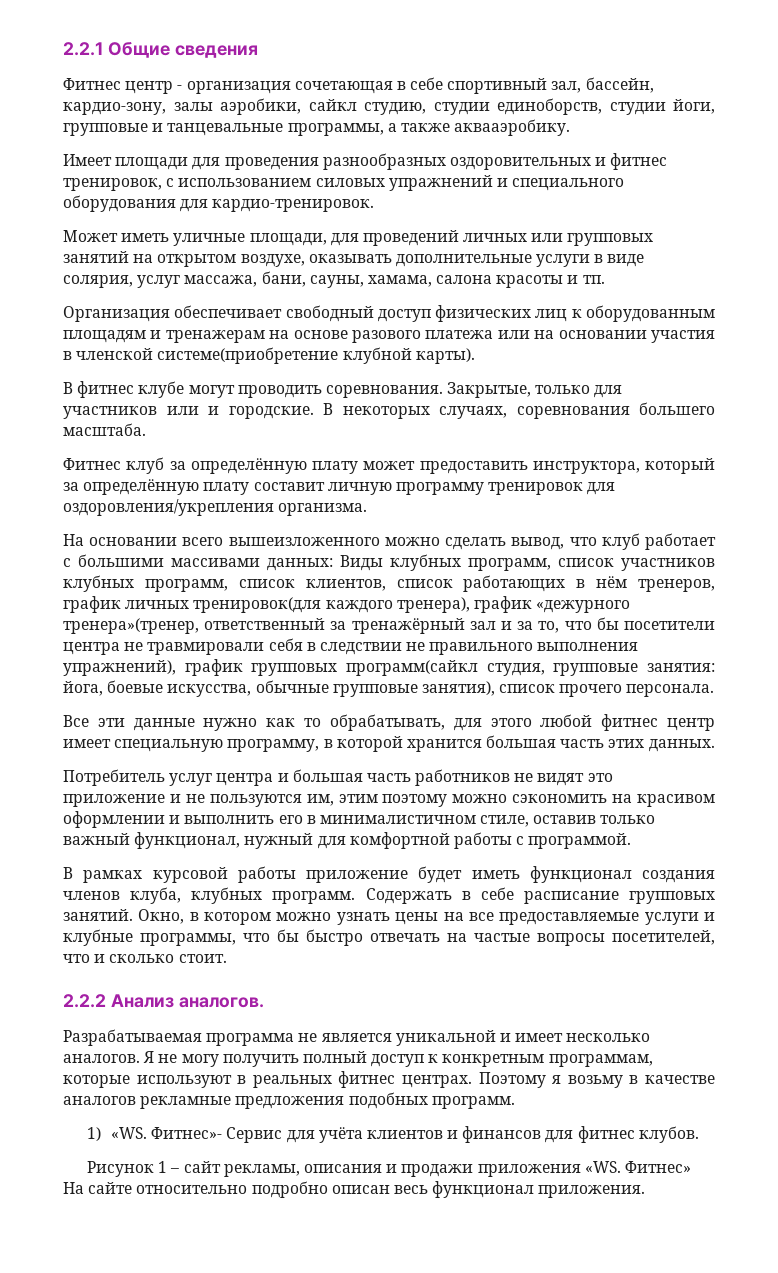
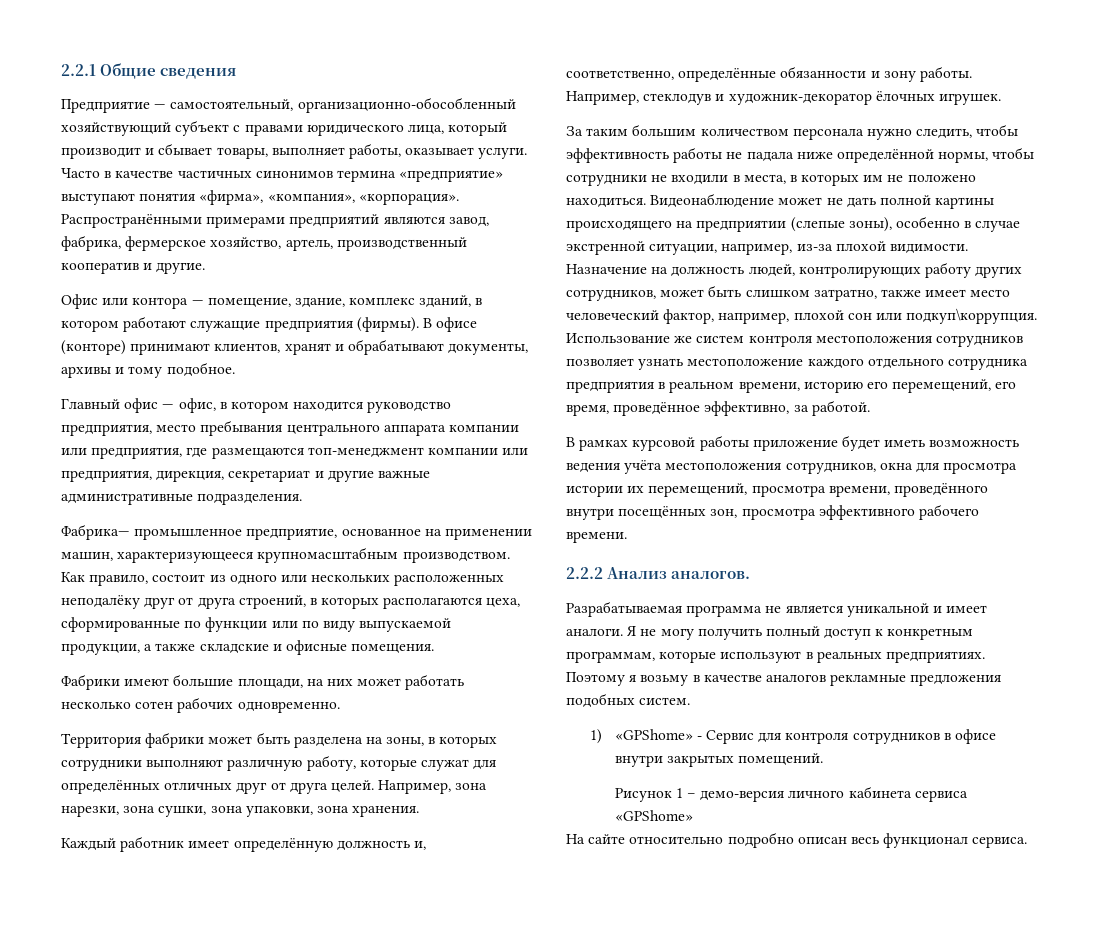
[63,77,654,94] [63,98,715,115] [63,119,571,136] [63,153,668,170] [63,175,625,191] [63,195,375,212] [63,230,654,246] [63,251,645,267] [63,271,605,288] [63,305,715,322] [63,330,715,343] [63,347,475,364] [63,381,623,398] [63,402,715,419] [63,423,146,436] [63,457,715,474] [63,479,616,495] [63,499,368,516] [63,533,716,550] [63,554,715,571] [63,575,715,592] [63,596,631,613] [63,617,715,634] [63,638,639,655] [63,659,715,676] [63,680,715,697] [63,714,715,731] [63,735,715,752] [63,769,613,786] [63,794,715,807] [63,811,656,828] [63,832,632,849] Фитнес центр - организация сочетающая в себе спортивный зал, бассейн, кардио-зону, залы аэробики, сайкл студию, студии единоборств, студии йоги, групповые и танцевальные программы, а также аквааэробику. // Имеет площади для проведения разнообразных оздоровительных и фитнес тренировок, с использованием силовых упражнений и специального оборудования для кардио-тренировок. // Может иметь уличные площади, для проведений личных или групповых занятий на открытом воздухе, оказывать дополнительные услуги в виде солярия, услуг массажа, бани, сауны, хамама, салона красоты и тп. // Организация обеспечивает свободный доступ физических лиц к оборудованным площадям и тренажерам на основе разового платежа или на основании участия в членской системе(приобретение клубной карты). // В фитнес клубе могут проводить соревнования. Закрытые, только для участников или и городские. В некоторых случаях, соревнования большего масштаба. // Фитнес клуб за определённую плату может предоставить инструктора, который за определённую плату составит личную программу тренировок для оздоровления/укрепления организма. // На основании всего вышеизложенного можно сделать вывод, что клуб работает с большими массивами данных: Виды клубных программ, список участников клубных программ, список клиентов, список работающих в нём тренеров, график личных тренировок(для каждого тренера), график «дежурного тренера»(тренер, ответственный за тренажёрный зал и за то, что бы посетители центра не травмировали себя в следствии не правильного выполнения упражнений), график групповых программ(сайкл студия, групповые занятия: йога, боевые искусства, обычные групповые занятия), список прочего персонала. // Все эти данные нужно как то обрабатывать, для этого любой фитнес центр имеет специальную программу, в которой хранится большая часть этих данных. // Потребитель услуг центра и большая часть работников не видят это приложение и не пользуются им, этим поэтому можно сэкономить на красивом оформлении и выполнить его в минималистичном стиле, оставив только важный функционал, нужный для комфортной работы с программой. -> [61,97,516,113] [61,120,508,136] [61,143,528,159] [61,168,504,182] [61,190,459,205] [61,214,489,228] [61,235,467,251] [61,262,206,274] [61,294,483,309] [61,316,478,332] [61,339,529,355] [61,362,235,378] [61,398,452,413] [61,420,519,436] [61,447,529,459] [61,470,430,482] [61,493,303,505] [61,524,532,540] [61,547,510,563] [61,572,505,586] [61,595,521,609] [61,617,452,632] [61,640,435,655] [61,674,465,690] [61,697,340,713] [61,732,498,748] [61,755,497,771] [61,780,488,794] [61,805,420,817] [61,836,426,852] [566,66,972,82] [566,91,1001,105] [566,124,1019,140] [566,147,1035,163] [566,174,976,186] [566,193,995,209] [566,216,1021,232] [566,241,968,255] [566,262,1023,278] [566,285,1011,301] [566,308,1038,324] [566,333,1023,347] [566,358,1028,370] [566,379,1017,393] [566,400,870,416] Предприятие — самостоятельный, организационно-обособленный хозяйствующий субъект с правами юридического лица, который производит и сбывает товары, выполняет работы, оказывает услуги. Часто в качестве частичных синонимов термина «предприятие» выступают понятия «фирма», «компания», «корпорация». Распространёнными примерами предприятий являются завод, фабрика, фермерское хозяйство, артель, производственный кооператив и другие. // Офис или контора — помещение, здание, комплекс зданий, в котором работают служащие предприятия (фирмы). В офисе (конторе) принимают клиентов, хранят и обрабатывают документы, архивы и тому подобное. // Главный офис — офис, в котором находится руководство предприятия, место пребывания центрального аппарата компании или предприятия, где размещаются топ-менеджмент компании или предприятия, дирекция, секретариат и другие важные административные подразделения. // Фабрика— промышленное предприятие, основанное на применении машин, характеризующееся крупномасштабным производством. Как правило, состоит из одного или нескольких расположенных неподалёку друг от друга строений, в которых располагаются цеха, сформированные по функции или по виду выпускаемой продукции, а также складские и офисные помещения. // Фабрики имеют большие площади, на них может работать несколько сотен рабочих одновременно. // Территория фабрики может быть разделена на зоны, в которых сотрудники выполняют различную работу, которые служат для определённых отличных друг от друга целей. Например, зона нарезки, зона сушки, зона упаковки, зона хранения. // Каждый работник имеет определённую должность и, соответственно, определённые обязанности и зону работы. Например, стеклодув и художник-декоратор ёлочных игрушек. // За таким большим количеством персонала нужно следить, чтобы эффективность работы не падала ниже определённой нормы, чтобы сотрудники не входили в места, в которых им не положено находиться. Видеонаблюдение может не дать полной картины происходящего на предприятии (слепые зоны), особенно в случае экстренной ситуации, например, из-за плохой видимости. Назначение на должность людей, контролирующих работу других сотрудников, может быть слишком затратно, также имеет место человеческий фактор, например, плохой сон или подкуп\коррупция. Использование же систем контроля местоположения сотрудников позволяет узнать местоположение каждого отдельного сотрудника предприятия в реальном времени, историю его перемещений, его время, проведённое эффективно, за работой.
[529,866,715,883] [63,887,715,904] [63,909,716,925] [63,929,715,946] [63,954,227,963] функционал создания членов клуба, клубных программ. Содержать в себе расписание групповых занятий. Окно, в котором можно узнать цены на все предоставляемые услуги и клубные программы, что бы быстро отвечать на частые вопросы посетителей, что и сколько стоит. -> [929,439,1020,447] [566,460,1018,474] [566,483,988,497] [566,504,979,520] [566,531,627,543] возможность ведения учёта местоположения сотрудников, окна для просмотра истории их перемещений, просмотра времени, проведённого внутри посещённых зон, просмотра эффективного рабочего времени.
[566,1033,651,1042] [63,1054,140,1063] несколько аналогов. -> [566,628,623,636] аналоги.
[338,1071,472,1088] фитнес центрах. -> [885,651,985,663] предприятиях.
[431,1096,515,1109] программ. -> [639,697,691,705] систем.
[110,1126,699,1143] [87,1161,691,1177] «WS. Фитнес»- Сервис для учёта клиентов и финансов для фитнес клубов. // Рисунок 1 – сайт рекламы, описания и продажи приложения «WS. Фитнес» -> [614,729,996,744] [614,753,823,767] [614,786,968,802] [614,810,693,821] «GPShome» - Сервис для контроля сотрудников в офисе внутри закрытых помещений. // Рисунок 1 – демо-версия личного кабинета сервиса «GPShome»
[538,1185,646,1198] приложения. -> [972,836,1028,848] сервиса.

